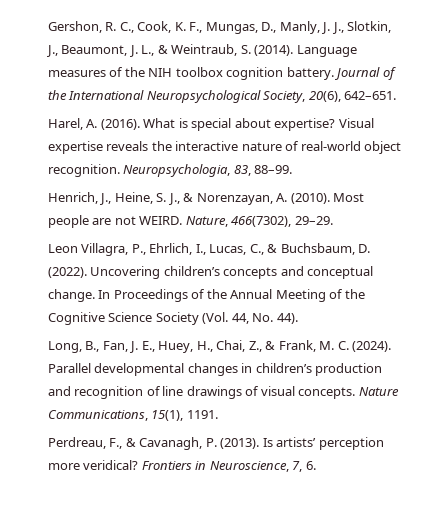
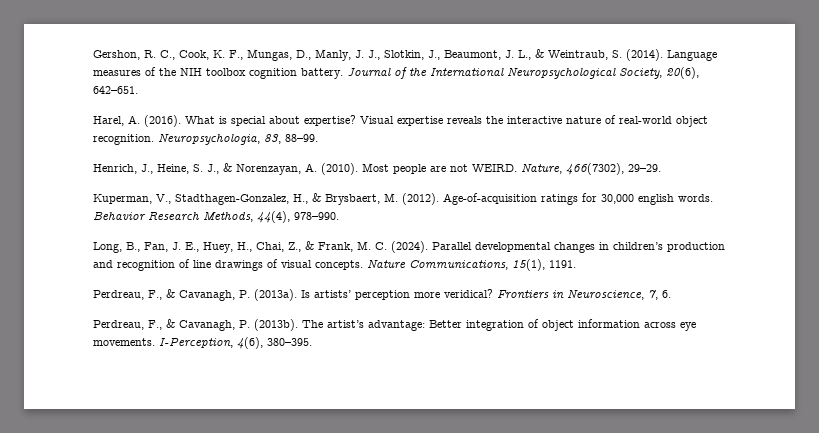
[47,243,371,256] [47,266,374,279] [47,289,365,302] [47,312,298,325] Leon Villagra, P., Ehrlich, I., Lucas, C., & Buchsbaum, D. (2022). Uncovering children’s concepts and conceptual change. In Proceedings of the Annual Meeting of the Cognitive Science Society (Vol. 44, No. 44). -> [92,193,713,205] [92,211,339,223] Kuperman, V., Stadthagen-Gonzalez, H., & Brysbaert, M. (2012). Age-of-acquisition ratings for 30,000 english words. Behavior Research Methods, 44(4), 978–990.
[220,438,260,449] (2013). -> [253,289,297,301] (2013a).
(316, 465) none -> [92,319,696,331] [92,337,312,349] // Perdreau, F., & Cavanagh, P. (2013b). The artist’s advantage: Better integration of object information across eye movements. I-Perception, 4(6), 380–395.

